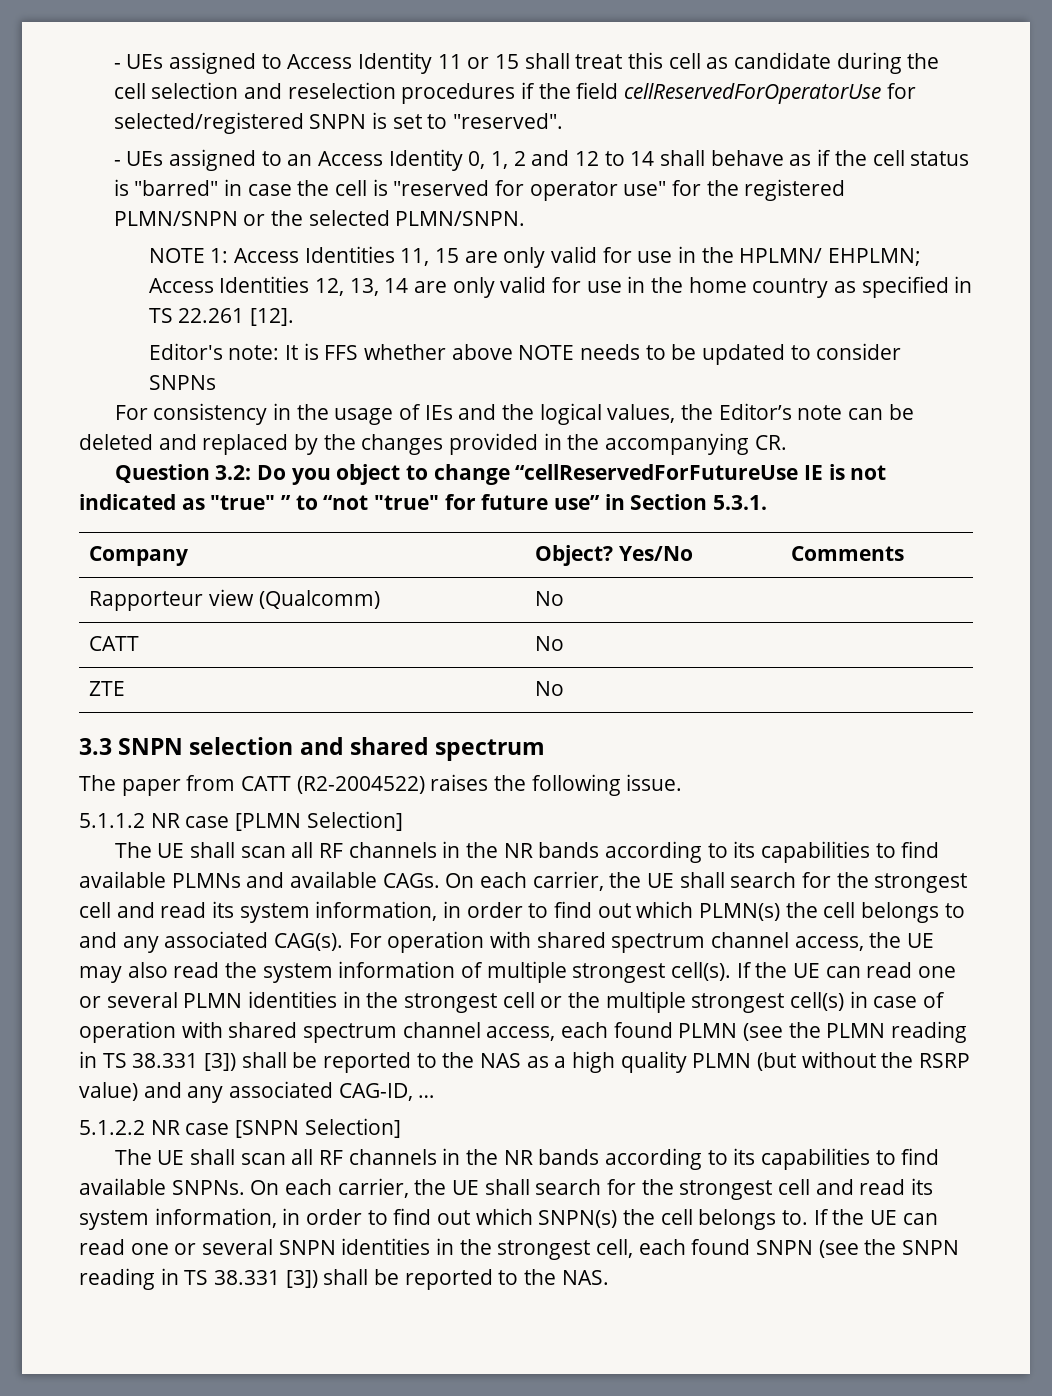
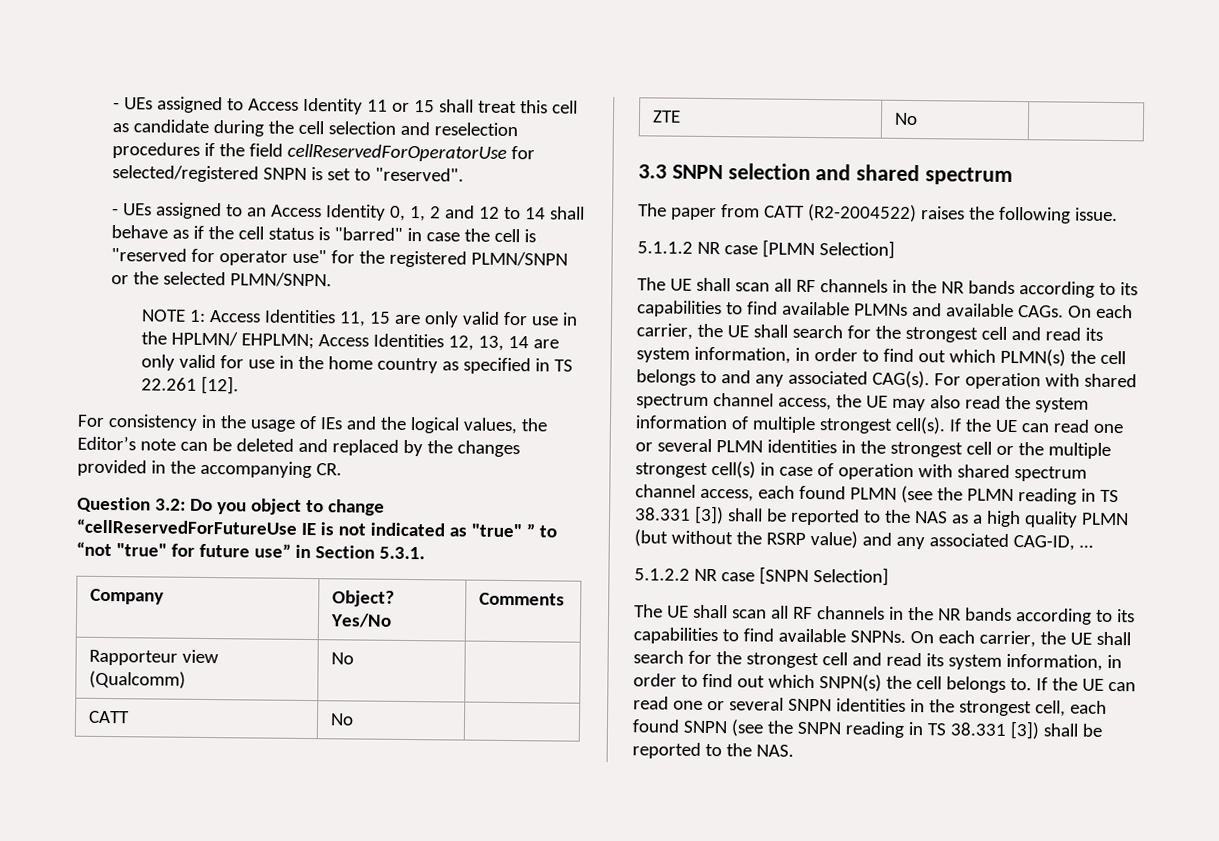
[148,343,902,365] [148,375,216,390] // Editor's note: It is FFS whether above NOTE needs to be updated to consider SNPNs -> (240, 385) none

